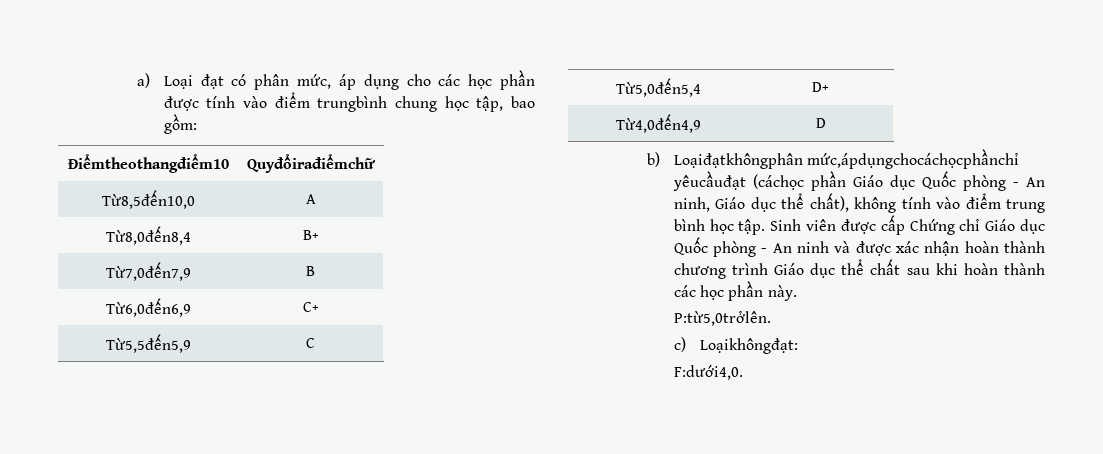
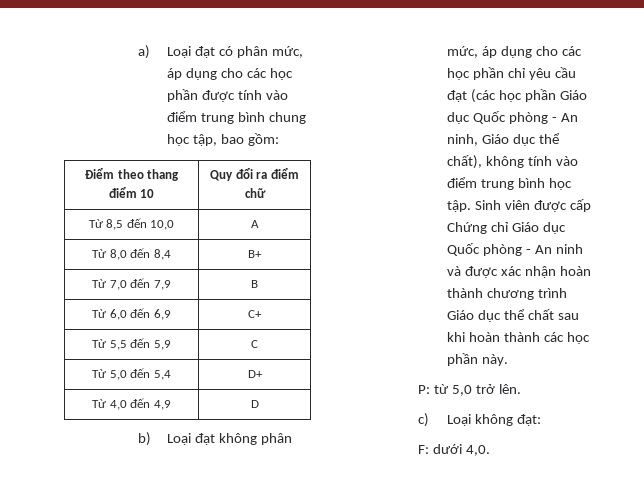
[317,96,388,112] trungbình -> [200,112,265,124] trung bình
[67,154,229,173] [246,154,376,173] [101,190,195,209] [305,194,316,204] [105,226,191,245] [302,230,319,240] [105,262,191,281] [306,266,315,276] [105,298,191,317] [302,302,319,312] [105,334,191,353] [306,338,315,348] [615,78,701,97] [812,82,829,92] [615,114,701,133] [815,118,826,128] [647,149,1020,169] [672,171,804,191] Điểmtheothangđiểm10 | Quyđổirađiểmchữ // Từ8,5đến10,0 | A // Từ8,0đến8,4 | B+ // Từ7,0đến7,9 | B // Từ6,0đến6,9 | C+ // Từ5,5đến5,9 | C // Từ5,0đến5,4 | D+ // Từ4,0đến4,9 | D // b) Loạiđạtkhôngphân mức,ápdụngchocáchọcphầnchỉ yêucầuđạt (cáchọc -> [84,167,180,181] [108,186,155,198] [210,167,299,181] [244,188,266,198] [88,218,175,230] [250,220,259,228] [92,248,171,260] [248,250,262,258] [92,278,171,290] [251,280,258,288] [92,308,171,320] [248,310,262,318] [92,338,171,350] [251,340,258,348] [92,368,171,380] [247,370,263,378] [92,398,171,410] [250,400,259,408] [138,432,292,446] [446,46,582,58] [446,67,576,80] [446,89,522,103] Điểm theo thang điểm 10 | Quy đổi ra điểm chữ // Từ 8,5 đến 10,0 | A // Từ 8,0 đến 8,4 | B+ // Từ 7,0 đến 7,9 | B // Từ 6,0 đến 6,9 | C+ // Từ 5,5 đến 5,9 | C // Từ 5,0 đến 5,4 | D+ // Từ 4,0 đến 4,9 | D // b) Loại đạt không phân mức, áp dụng cho các học phần chỉ yêu cầu đạt (các học
[673,311,771,326] [673,337,799,354] [673,365,743,380] P:từ5,0trởlên. // c) Loạikhôngđạt: // F:dưới4,0. -> [418,384,521,396] [418,413,541,427] [418,444,490,456] P: từ 5,0 trở lên. // c) Loại không đạt: // F: dưới 4,0.

